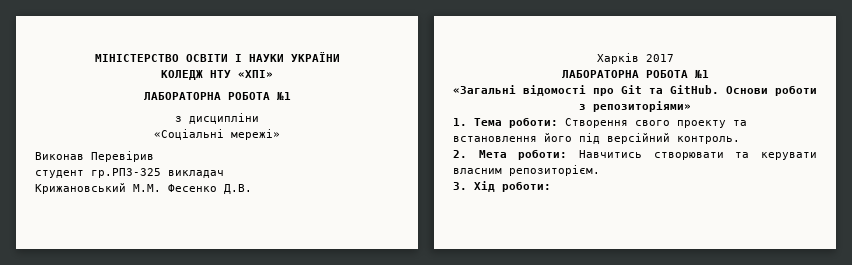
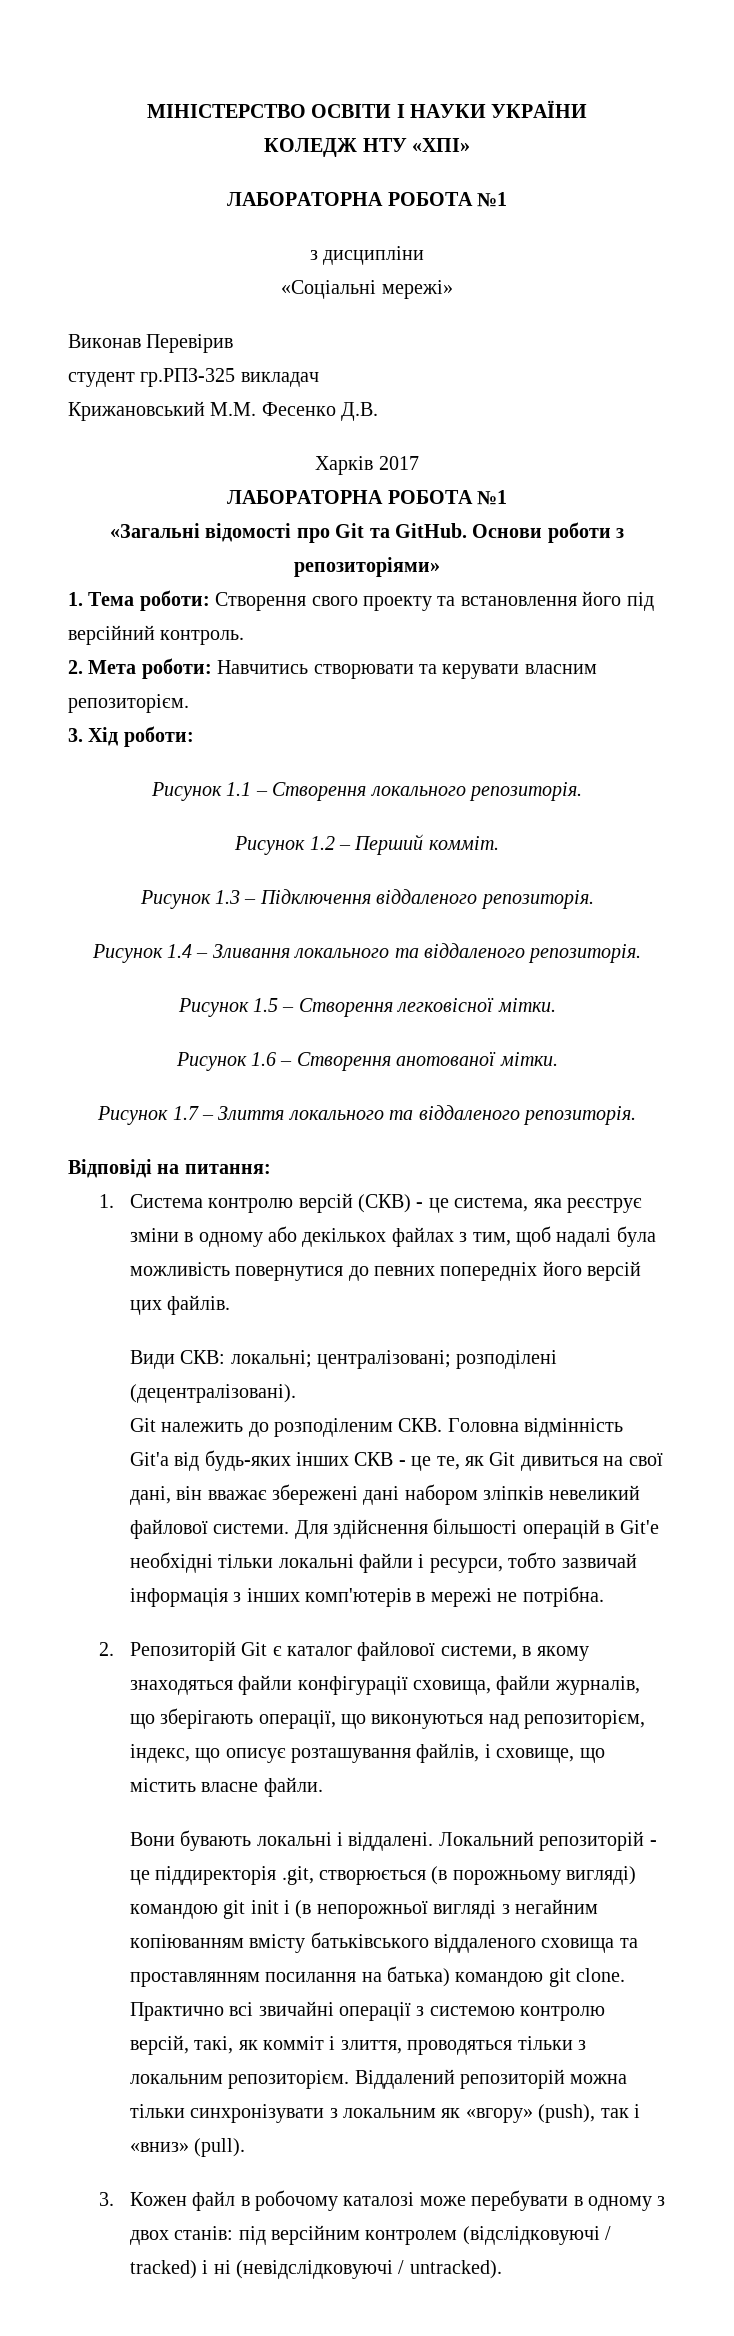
(551, 186) none -> [151,782,582,801] [234,834,499,855] [139,889,594,909] [91,943,642,963] [177,997,556,1017] [175,1051,558,1071] [97,1105,636,1125] [68,1159,271,1178] [98,1193,643,1213] [129,1226,656,1247] [129,1261,642,1281] [129,1295,231,1315] [129,1350,558,1369] [129,1384,296,1403] [129,1418,624,1437] [129,1450,663,1471] [129,1484,640,1505] [129,1518,659,1539] [129,1552,637,1573] [129,1586,604,1607] [98,1641,589,1661] [129,1675,640,1695] [129,1708,646,1729] [129,1743,605,1763] [129,1777,323,1797] [129,1830,657,1851] [129,1866,637,1885] [129,1899,599,1919] [129,1932,638,1953] [129,1966,626,1987] [129,2001,606,2021] [129,2035,587,2055] [129,2069,628,2089] [129,2104,641,2123] [129,2138,246,2157] [98,2190,666,2211] [129,2225,612,2245] [129,2260,502,2279] // Рисунок 1.1 – Створення локального репозиторія. // Рисунок 1.2 – Перший комміт. // Рисунок 1.3 – Підключення віддаленого репозиторія. // Рисунок 1.4 – Зливання локального та віддаленого репозиторія. // Рисунок 1.5 – Створення легковісної мітки. // Рисунок 1.6 – Створення анотованої мітки. // Рисунок 1.7 – Злиття локального та віддаленого репозиторія. // Відповіді на питання: // 1. Система контролю версій (СКВ) - це система, яка реєструє зміни в одному або декількох файлах з тим, щоб надалі була можливість повернутися до певних попередніх його версій цих файлів. // Види СКВ: локальні; централізовані; розподілені (децентралізовані). // Git належить до розподіленим СКВ. Головна відмінність Git'а від будь-яких інших СКВ - це те, як Git дивиться на свої дані, він вважає збережені дані набором зліпків невеликий файлової системи. Для здійснення більшості операцій в Git'е необхідні тільки локальні файли і ресурси, тобто зазвичай інформація з інших комп'ютерів в мережі не потрібна. // 2. Репозиторій Git є каталог файлової системи, в якому знаходяться файли конфігурації сховища, файли журналів, що зберігають операції, що виконуються над репозиторієм, індекс, що описує розташування файлів, і сховище, що містить власне файли. // Вони бувають локальні і віддалені. Локальний репозиторій - це піддиректорія .git, створюється (в порожньому вигляді) командою git init і (в непорожньої вигляді з негайним копіюванням вмісту батьківського віддаленого сховища та проставлянням посилання на батька) командою git clone. Практично всі звичайні операції з системою контролю версій, такі, як комміт і злиття, проводяться тільки з локальним репозиторієм. Віддалений репозиторій можна тільки синхронізувати з локальним як «вгору» (push), так і «вниз» (pull). // 3. Кожен файл в робочому каталозі може перебувати в одному з двох станів: під версійним контролем (відслідковуючі / tracked) і ні (невідслідковуючі / untracked).

